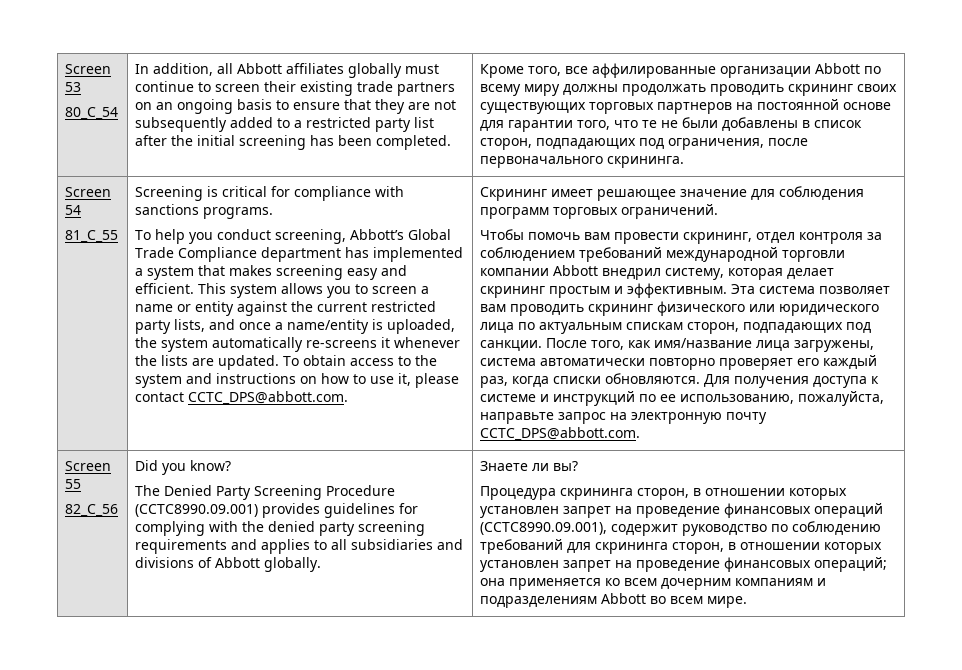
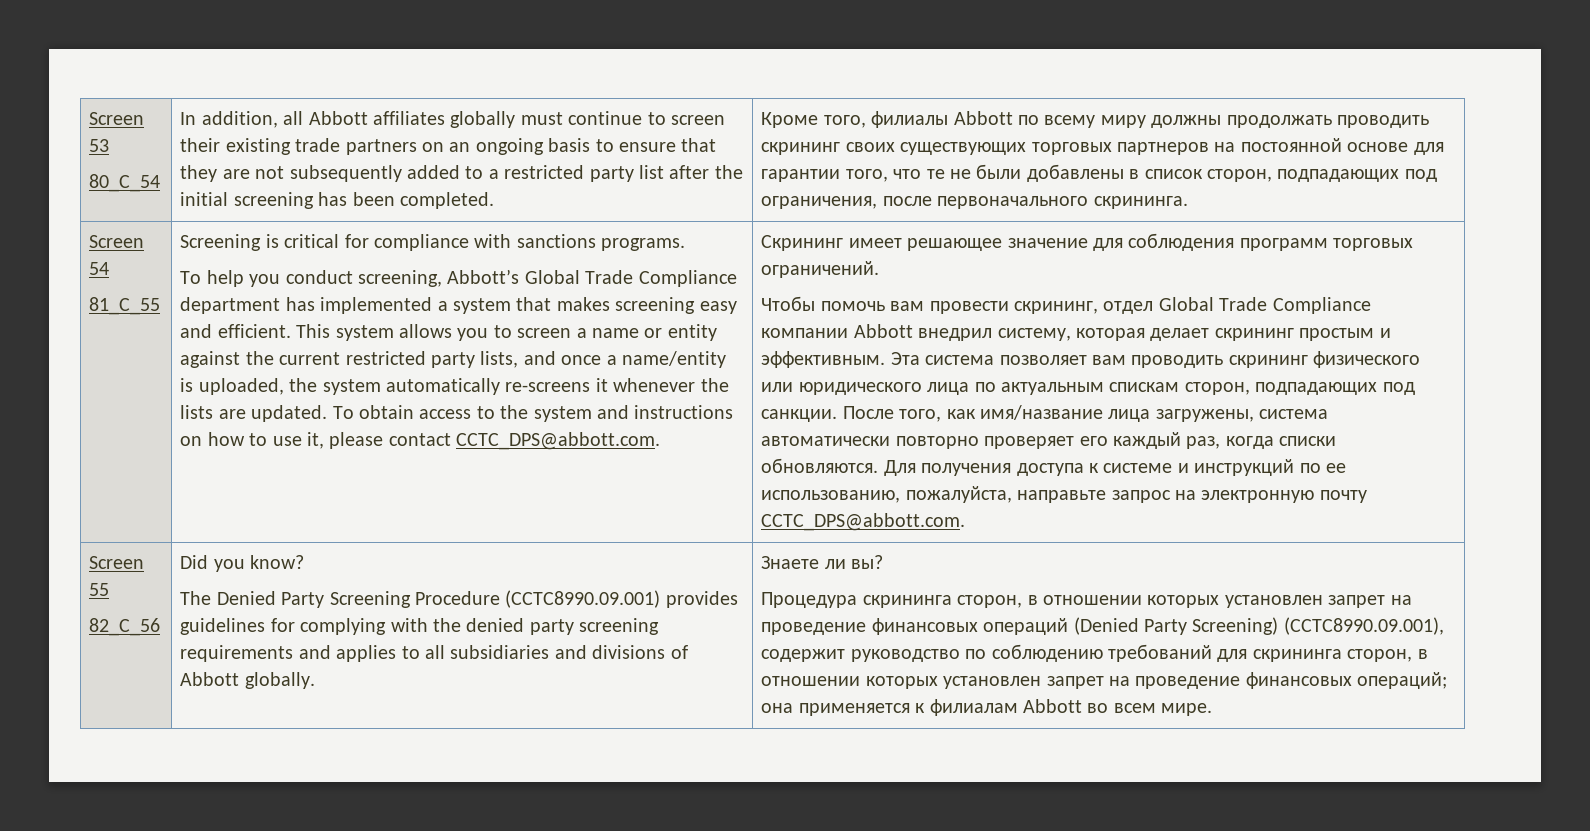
[564,63,811,78] все аффилированные организации -> [871,111,949,128] филиалы
[798,232,882,244] [479,247,845,262] контроля за соблюдением требований международной торговли -> [1158,297,1371,314] Global Trade Compliance
(883, 510) none -> [1073,617,1279,635] (Denied Party Screening)
[604,578,826,590] [479,596,597,608] ко всем дочерним компаниям и подразделениям -> [915,699,1018,716] к филиалам

